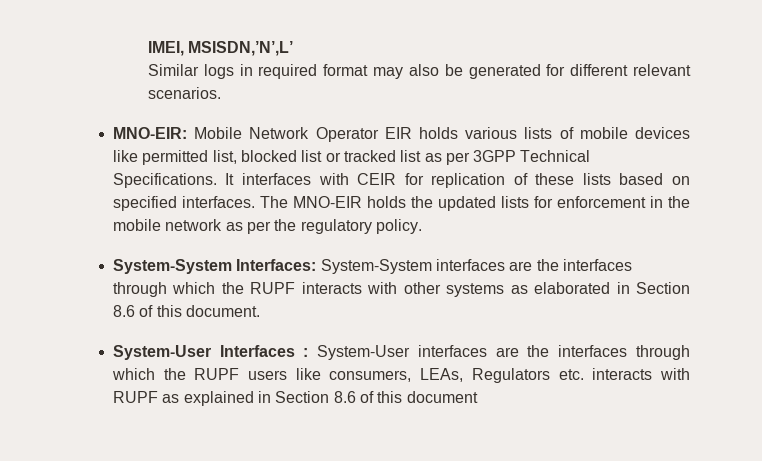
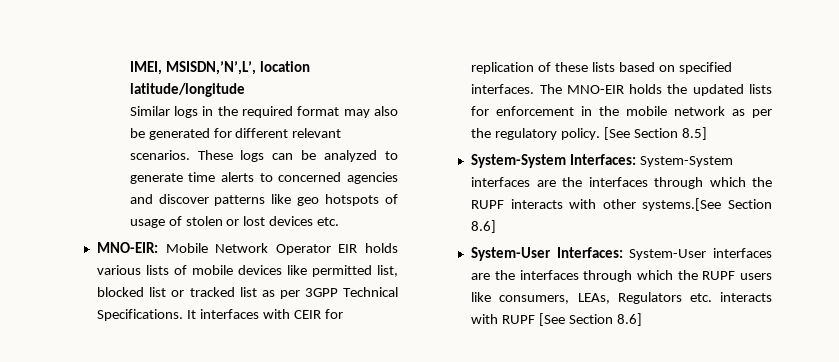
[188,41,294,56] MSISDN,’N’,L’ -> [165,61,310,75] [129,83,245,97] MSISDN,’N’,L’, location latitude/longitude
(253, 70) none -> [217,106,238,116] the
(222, 93) none -> [197,150,398,162] [129,172,399,184] [129,194,398,206] [129,216,340,228] These logs can be analyzed to generate time alerts to concerned agencies and discover patterns like geo hotspots of usage of stolen or lost devices etc.
(422, 226) none -> [603,127,707,140] [See Section 8.5]
[446,282,690,297] [112,305,260,317] [112,345,309,360] systems as elaborated in Section 8.6 of this document. // System-User Interfaces : -> [642,198,772,211] [471,220,497,233] [471,247,623,261] systems.[See Section 8.6] // System-User Interfaces:
[162,391,478,406] as explained in Section 8.6 of this document -> [539,313,642,326] [See Section 8.6]

